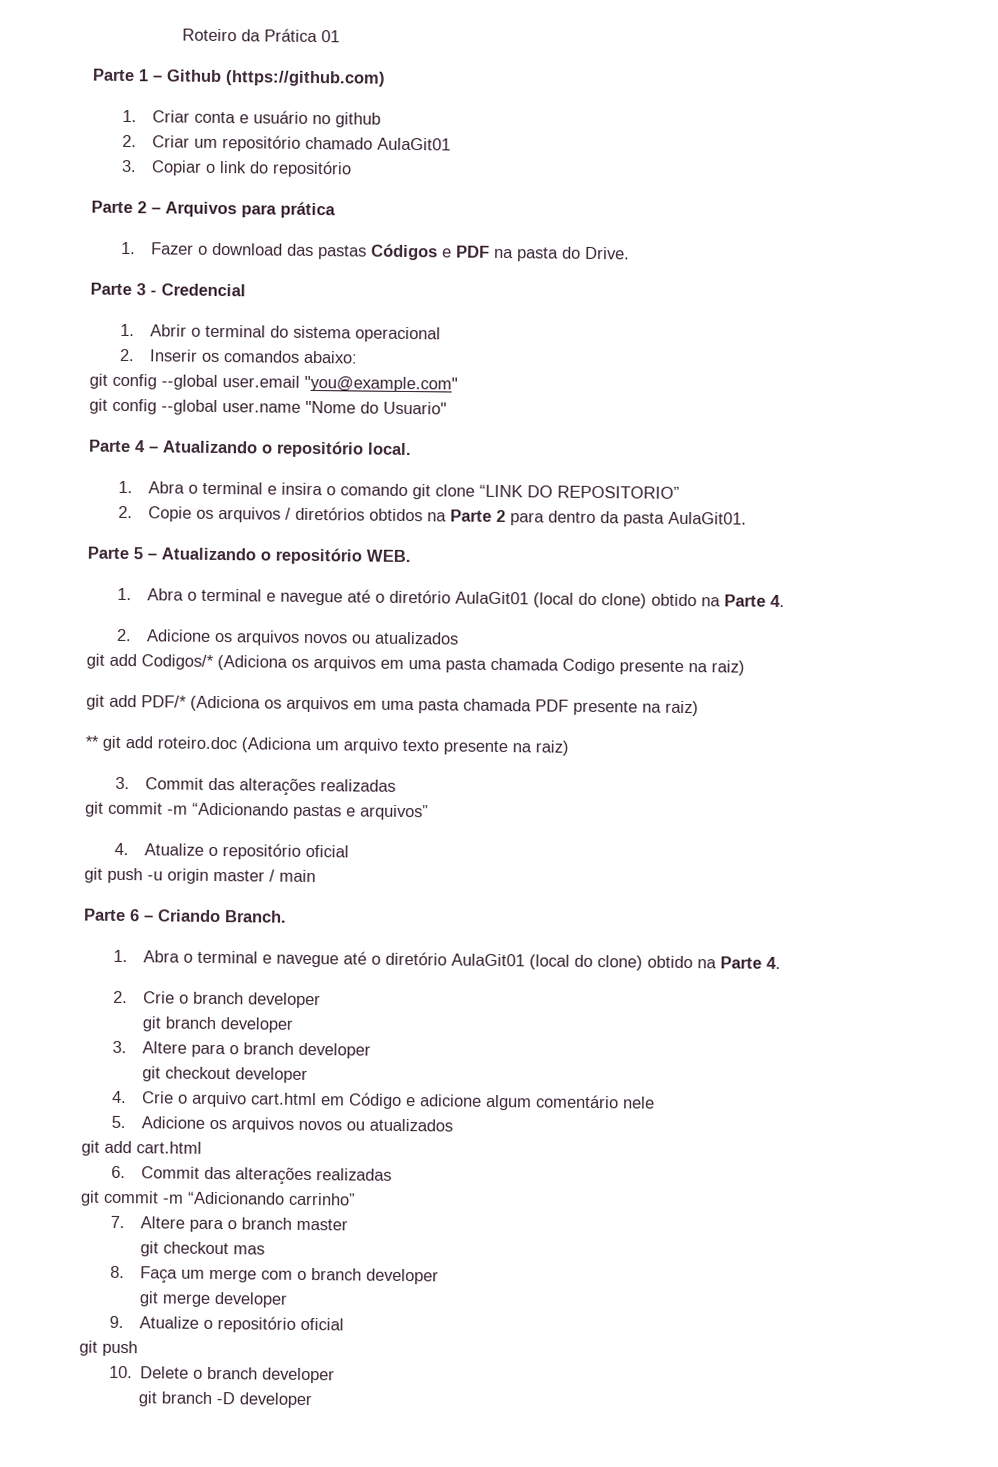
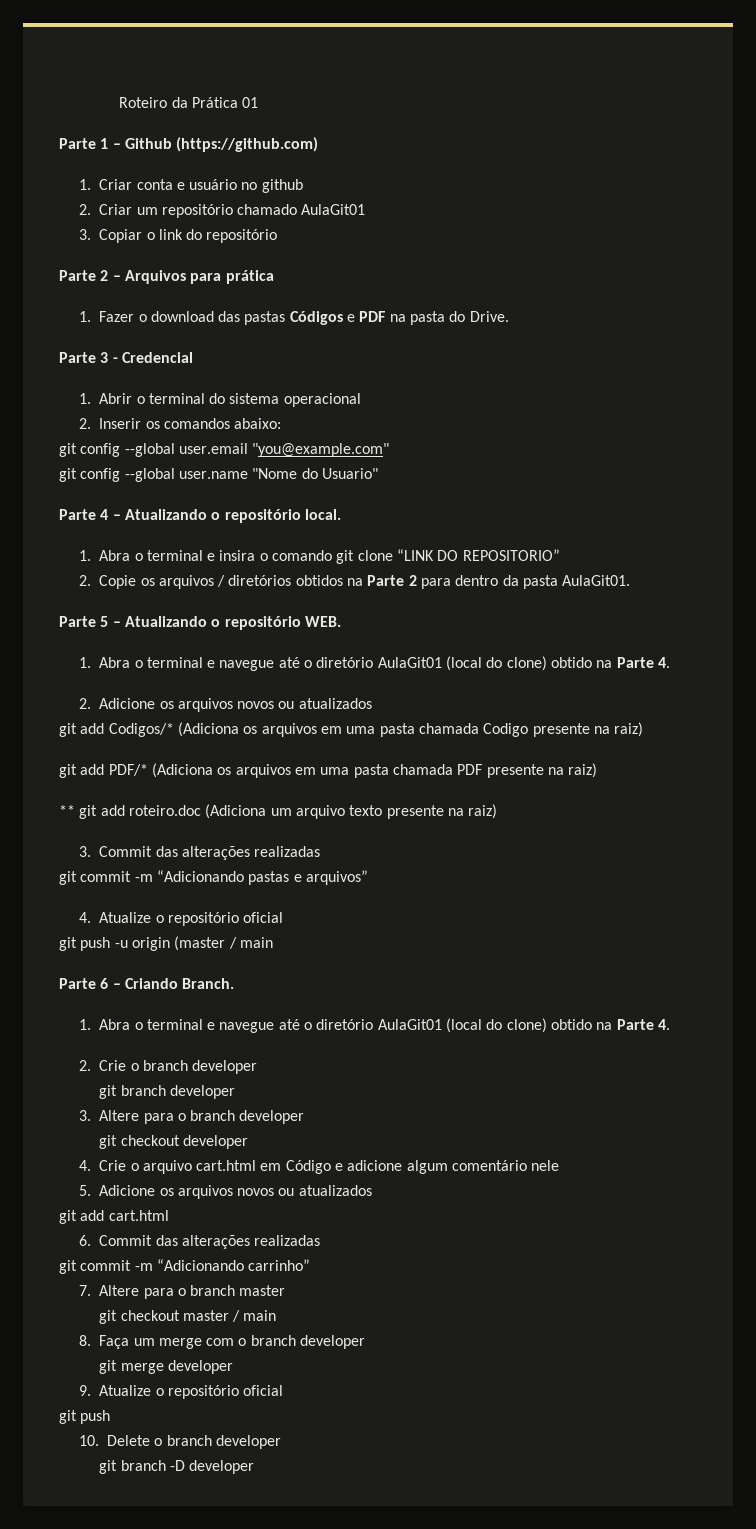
[213,869,265,882] master -> [174,936,226,951] (master
[232,1245,265,1255] mas -> [182,1310,277,1322] master / main

